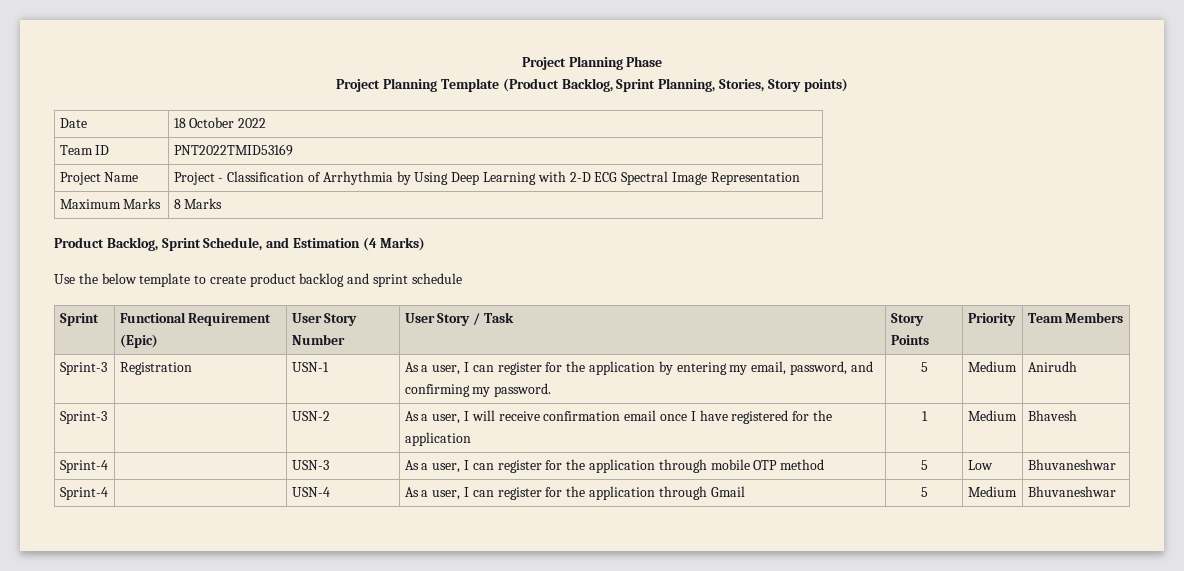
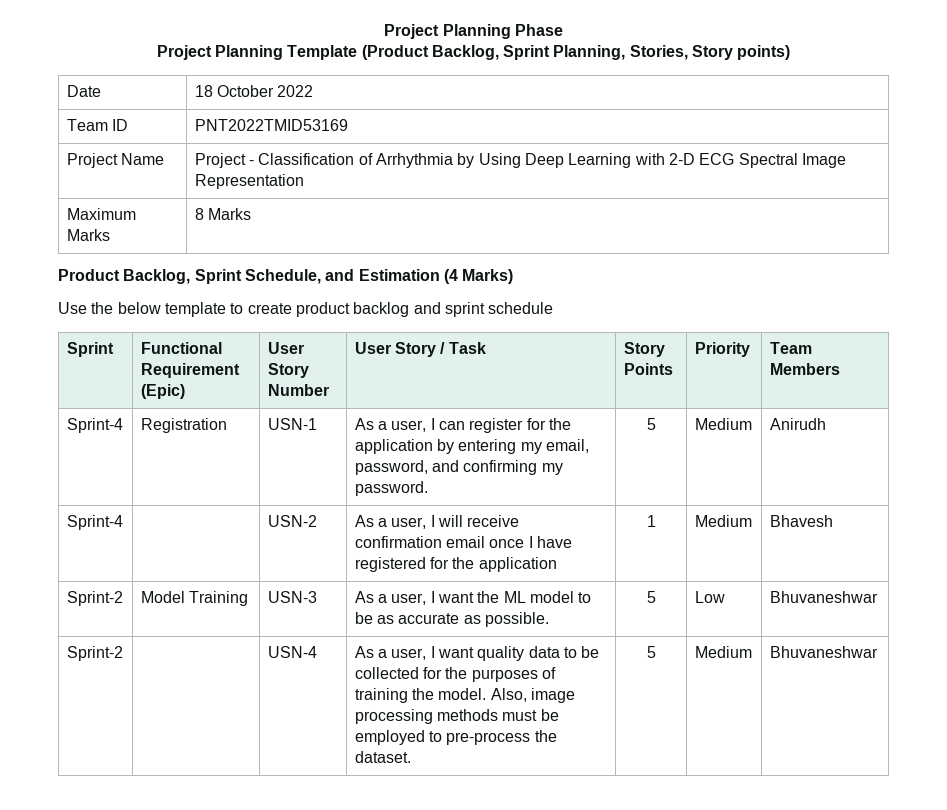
[59,362,107,375] Sprint-3 -> [66,418,123,433] Sprint-4
[59,411,107,424] Sprint-3 -> [66,515,123,530] Sprint-4
[59,460,108,473] Sprint-4 | -> [66,591,123,606] [140,591,249,606] Sprint-2 | Model Training
[472,459,825,473] can register for the application through mobile OTP method -> [437,591,592,603] [354,612,549,627] want the ML model to be as accurate as possible.
[59,487,108,500] Sprint-4 -> [66,646,123,661] Sprint-2
[472,486,745,500] can register for the application through Gmail -> [437,646,600,661] [354,667,556,682] [354,688,575,703] [354,709,559,724] [354,730,557,745] [354,751,411,763] want quality data to be collected for the purposes of training the model. Also, image processing methods must be employed to pre-process the dataset.

